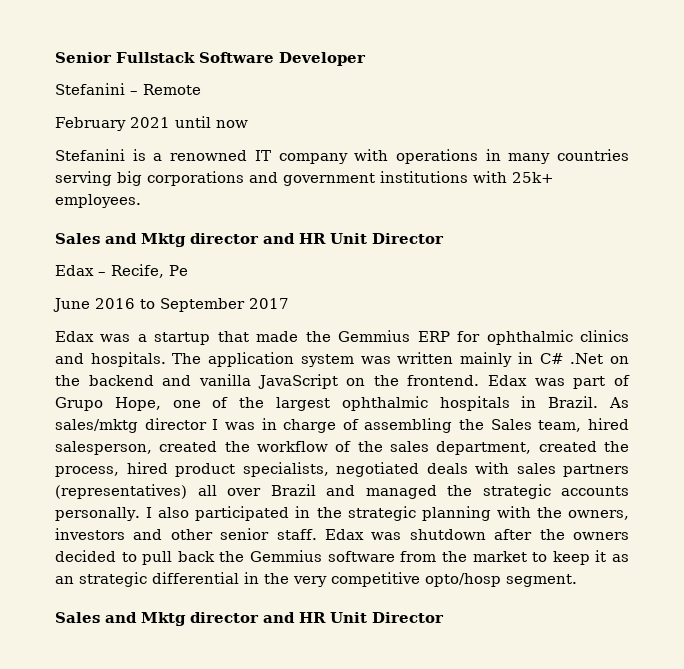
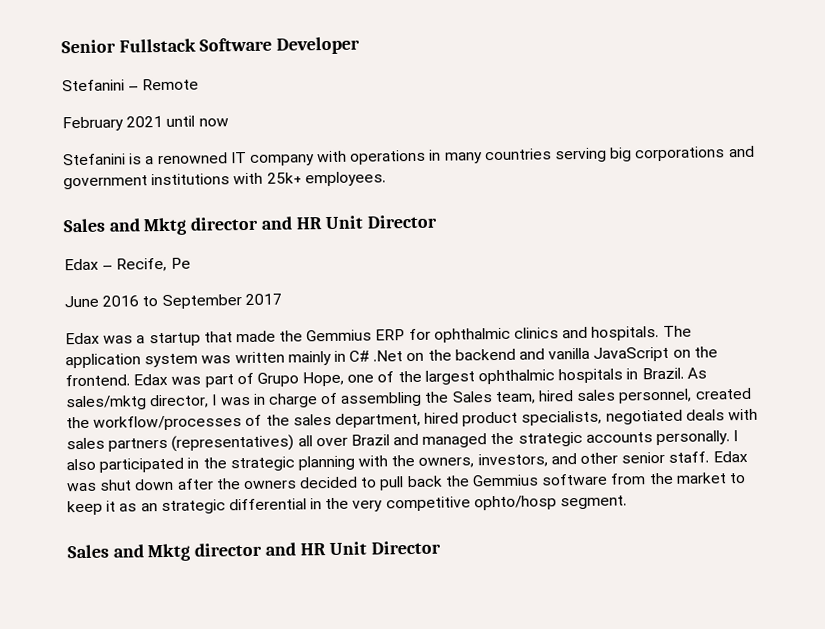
[144,418,207,430] director -> [149,394,210,409] director,
[55,441,328,455] salesperson, created the workflow -> [576,387,752,404] [66,415,243,431] sales personnel, created the workflow/processes
[538,441,629,452] [55,466,119,477] created the process, -> (421, 420) none
[55,528,125,540] investors -> [477,453,548,468] investors,
[409,529,486,540] shutdown -> [99,478,175,491] shut down
[425,573,501,587] opto/hosp -> [473,495,557,511] ophto/hosp

